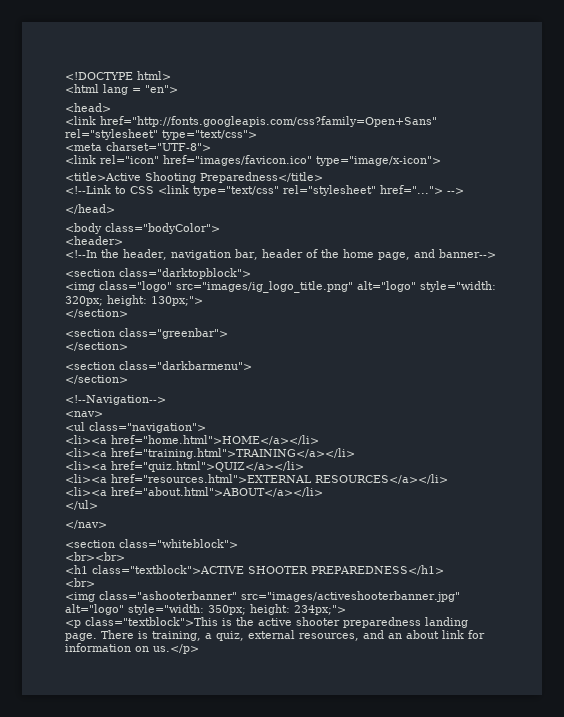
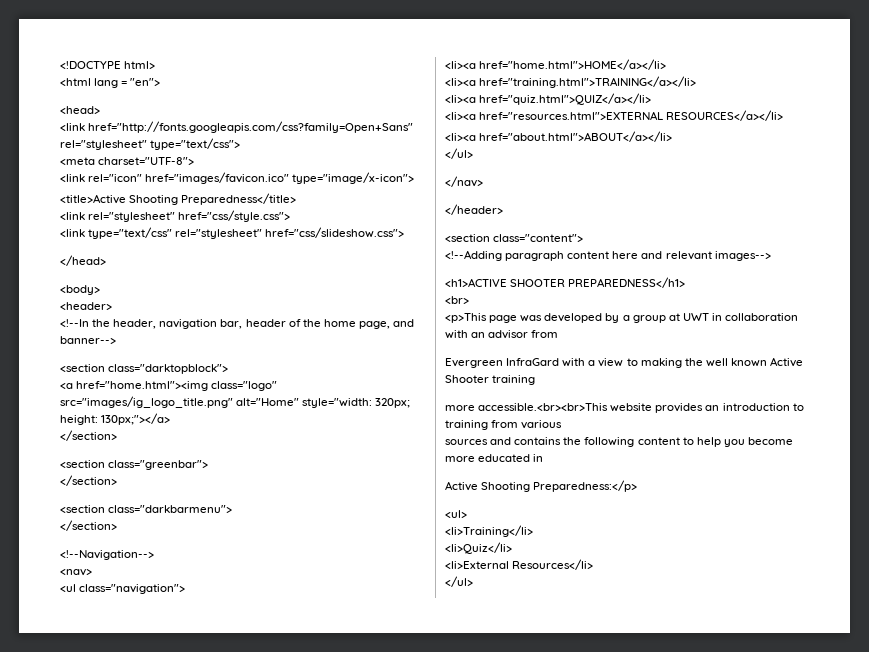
[65,185,154,194] <!--Link to CSS -> [60,210,291,222] <link rel="stylesheet" href="css/style.css"> //
[380,185,464,194] href="..."> --> -> [265,227,405,238] href="css/slideshow.css">
[65,223,220,234] <body class="bodyColor"> -> [60,285,100,295] <body>
[65,282,95,292] <img -> [60,381,209,391] <a href="home.html"><img
[357,281,416,292] alt="logo" -> [236,398,300,406] alt="Home"
[151,296,203,306] 130px;"> -> [101,413,171,425] 130px;"></a>
[65,539,238,548] [65,552,125,561] [65,565,444,575] [65,578,95,587] [65,591,460,602] [65,604,346,615] [65,617,468,628] [65,630,485,641] [65,643,199,654] // <section class="whiteblock"> // <br><br> // <h1 class="textblock">ACTIVE SHOOTER PREPAREDNESS</h1> // <br> // <img class="ashooterbanner" src="images/activeshooterbanner.jpg" alt="logo" style="width: 350px; height: 234px;"> // <p class="textblock">This is the active shooter preparedness landing page. There is training, a quiz, external resources, and an about link for information on us.</p> -> [445,204,503,215] [445,234,584,242] [445,250,771,261] [445,277,686,288] [445,296,469,304] [445,313,799,323] [445,330,559,339] [445,357,804,368] [445,375,536,385] [445,403,804,413] [445,420,563,430] [445,437,793,447] [445,454,544,462] [445,480,638,492] [445,510,467,518] [445,525,533,537] [445,542,512,554] [445,559,594,570] [445,576,473,587] // </header> // <section class="content"> // <!--Adding paragraph content here and relevant images--> // <h1>ACTIVE SHOOTER PREPAREDNESS</h1> // <br> // <p>This page was developed by a group at UWT in collaboration with an advisor from // Evergreen InfraGard with a view to making the well known Active Shooter training // more accessible.<br><br>This website provides an introduction to training from various // sources and contains the following content to help you become more educated in // Active Shooting Preparedness:</p> // <ul> // <li>Training</li> // <li>Quiz</li> // <li>External Resources</li> // </ul>

